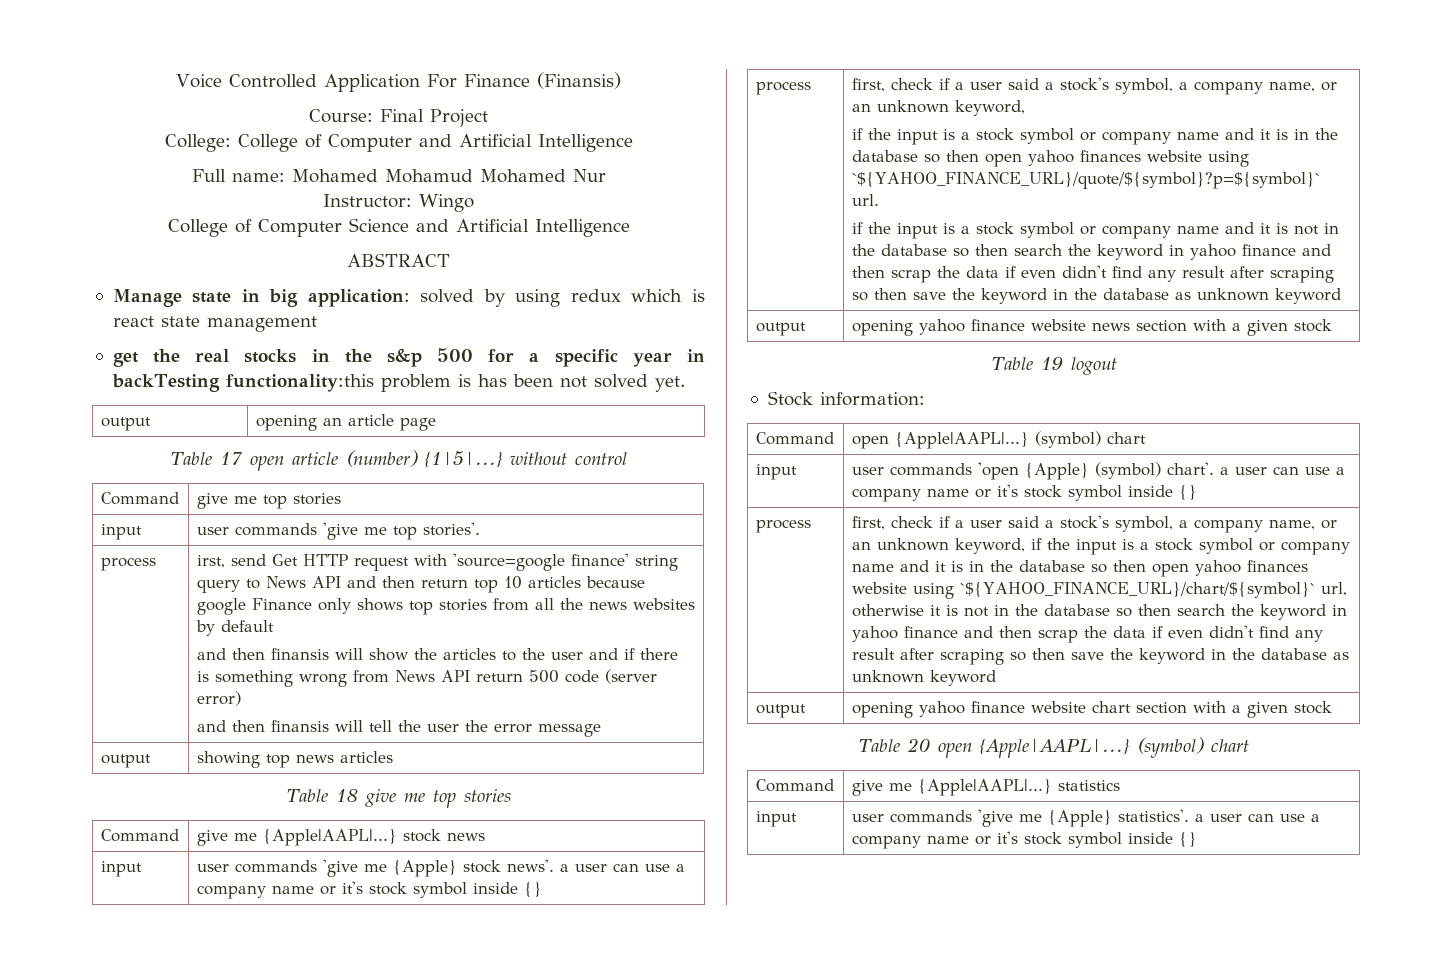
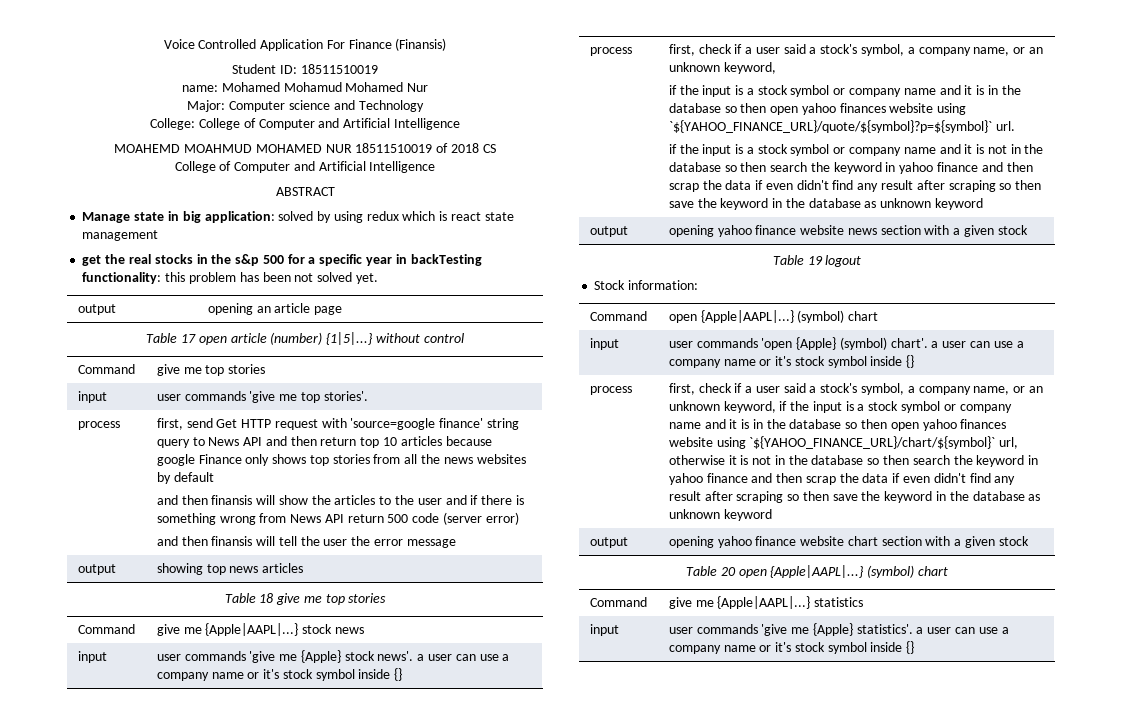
[309,109,488,127] Course: Final Project -> [232,64,378,74] [181,82,429,92] [187,100,424,112] Student ID: 18511510019 // name: Mohamed Mohamud Mohamed Nur // Major: Computer science and Technology
[191,169,606,183] [323,194,474,212] [167,218,409,237] Full name: Mohamed Mohamud Mohamed Nur // Instructor: Wingo // College of Computer Science -> [114,143,496,153] [174,161,291,173] MOAHEMD MOAHMUD MOHAMED NUR 18511510019 of 2018 CS // College of Computer
[225,374,471,392] functionality:this problem is -> [82,272,236,284] functionality: this problem
[196,555,225,568] irst, -> [156,418,183,430] first,

